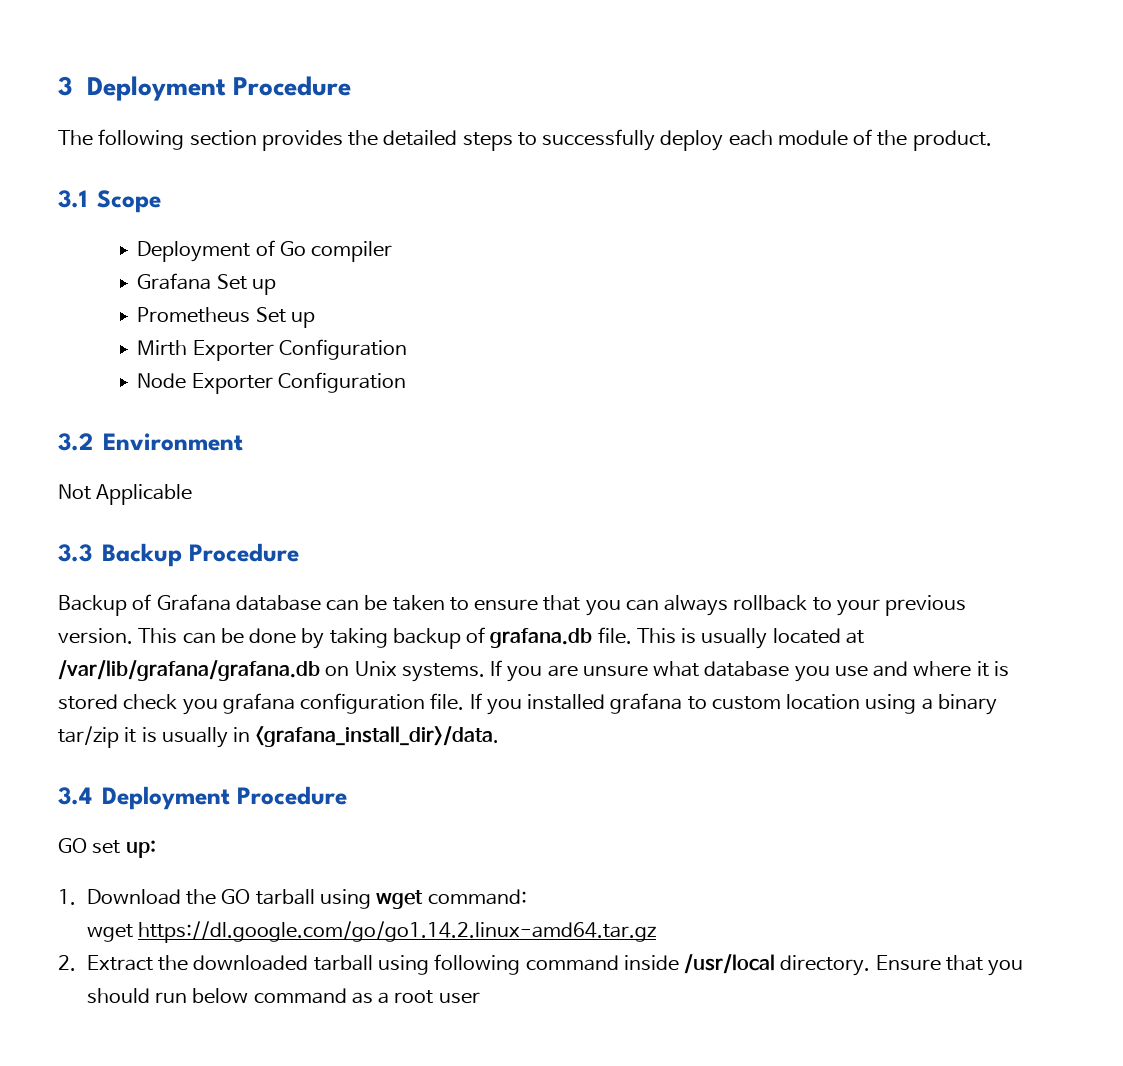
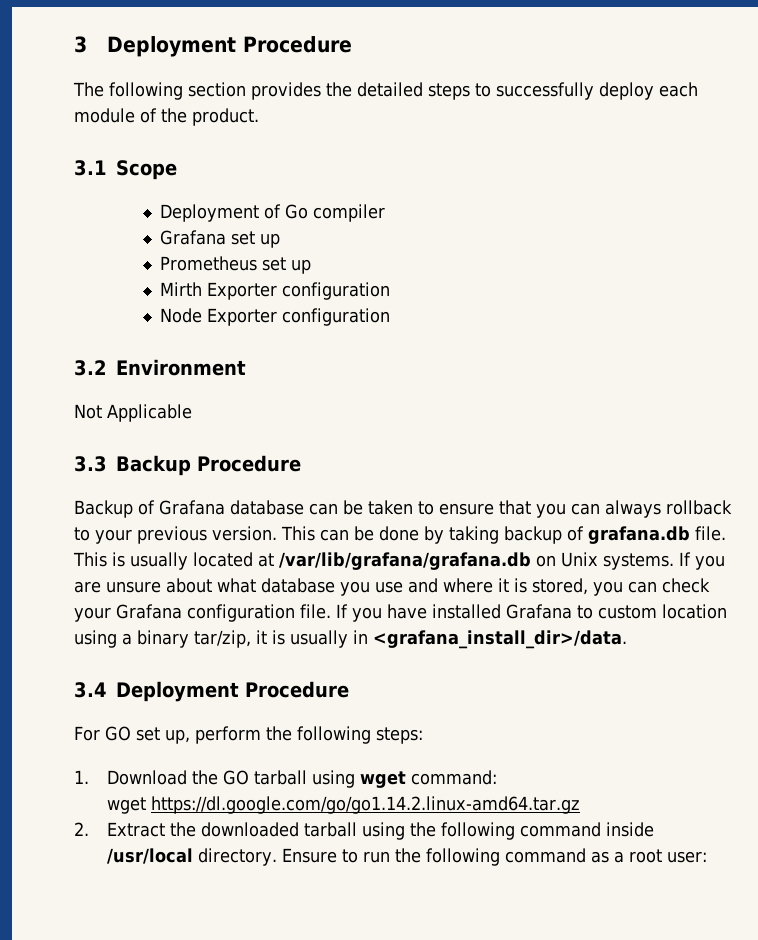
[216,274,247,290] Set -> [231,231,256,245] set
[255,307,286,323] Set -> [262,257,287,271] set
[278,339,407,360] Configuration -> [282,282,391,300] configuration
[277,372,406,393] Configuration -> [282,308,391,326] configuration
(648, 671) none -> [166,578,212,593] about
[58,693,295,715] stored check you grafana -> [532,578,710,596] [74,604,182,622] stored, you can check your Grafana
[527,693,683,714] installed grafana -> [387,604,572,619] have installed Grafana
[58,726,119,748] tar/zip -> [194,630,251,648] tar/zip,
(347, 795) none -> [74,726,100,741] For
[125,840,156,858] up: -> [165,726,423,744] up, perform the following steps:
(429, 965) none -> [410,822,437,837] the
[945,955,1024,976] [86,988,249,1004] that you should run below -> [342,848,501,866] to run the following
[438,992,480,1004] user -> [667,851,708,863] user:

